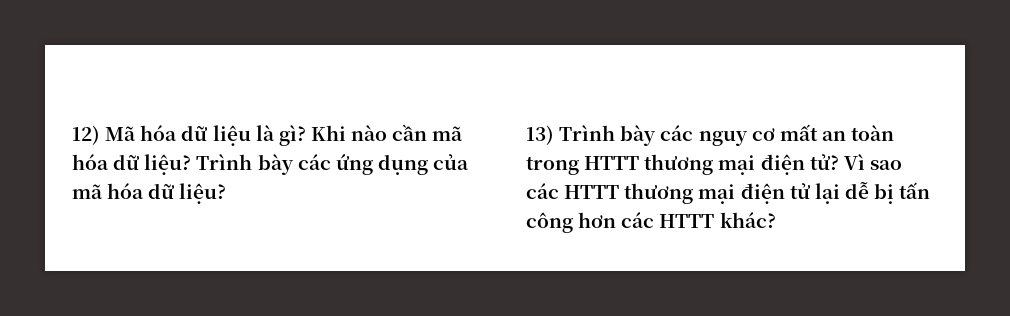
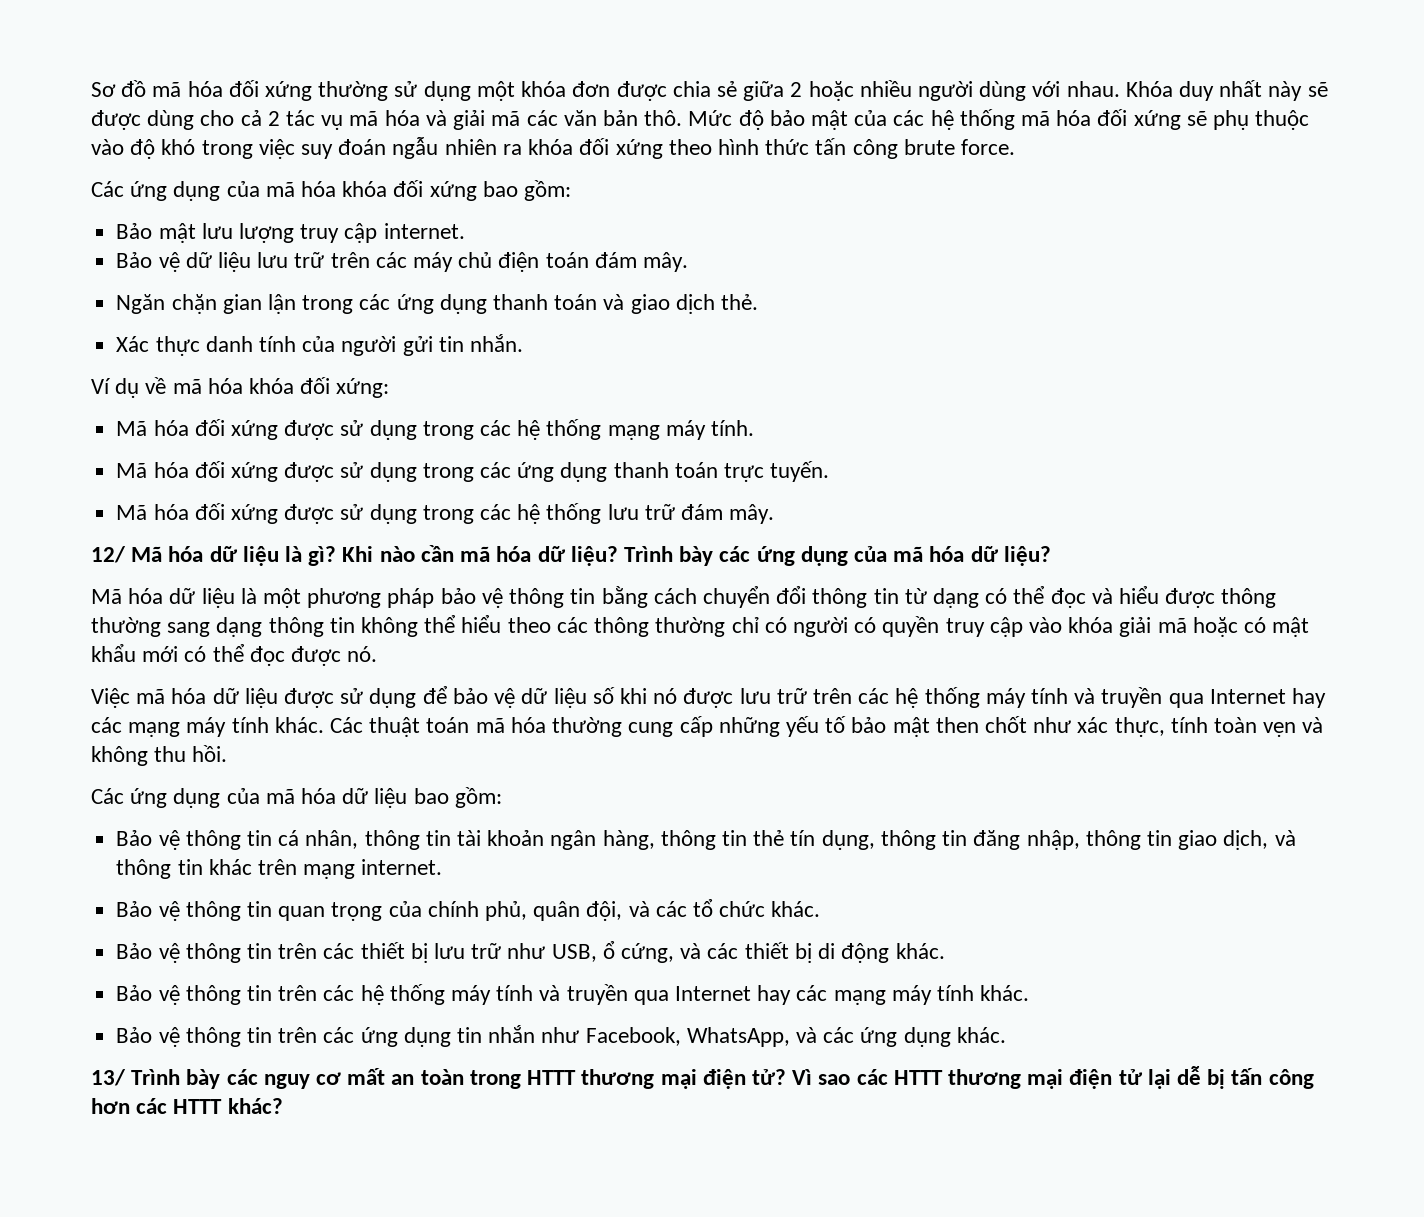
[72,125,100,145] 12) -> [91,80,1328,101] [91,109,1310,130] [91,137,1015,159] [91,180,572,201] [116,223,465,243] [116,252,689,272] [116,294,759,314] [116,334,523,356] [91,377,390,398] [116,419,755,440] [116,461,830,482] [116,503,775,524] [91,546,126,563] Sơ đồ mã hóa đối xứng thường sử dụng một khóa đơn được chia sẻ giữa 2 hoặc nhiều người dùng với nhau. Khóa duy nhất này sẽ được dùng cho cả 2 tác vụ mã hóa và giải mã các văn bản thô. Mức độ bảo mật của các hệ thống mã hóa đối xứng sẽ phụ thuộc vào độ khó trong việc suy đoán ngẫu nhiên ra khóa đối xứng theo hình thức tấn công brute force. // Các ứng dụng của mã hóa khóa đối xứng bao gồm: // Bảo mật lưu lượng truy cập internet. // Bảo vệ dữ liệu lưu trữ trên các máy chủ điện toán đám mây. // Ngăn chặn gian lận trong các ứng dụng thanh toán và giao dịch thẻ. // Xác thực danh tính của người gửi tin nhắn. // Ví dụ về mã hóa khóa đối xứng: // Mã hóa đối xứng được sử dụng trong các hệ thống mạng máy tính. // Mã hóa đối xứng được sử dụng trong các ứng dụng thanh toán trực tuyến. // Mã hóa đối xứng được sử dụng trong các hệ thống lưu trữ đám mây. // 12/
[526,125,554,145] 13) -> [91,586,1277,608] [91,615,1310,637] [91,644,378,666] [91,686,1327,708] [91,716,1324,737] [91,745,228,766] [91,787,502,808] [116,830,1296,850] [116,859,443,879] [116,899,821,921] [116,941,945,963] [116,984,1030,1005] [116,1025,1006,1047] [91,1069,126,1086] Mã hóa dữ liệu là một phương pháp bảo vệ thông tin bằng cách chuyển đổi thông tin từ dạng có thể đọc và hiểu được thông thường sang dạng thông tin không thể hiểu theo các thông thường chỉ có người có quyền truy cập vào khóa giải mã hoặc có mật khẩu mới có thể đọc được nó. // Việc mã hóa dữ liệu được sử dụng để bảo vệ dữ liệu số khi nó được lưu trữ trên các hệ thống máy tính và truyền qua Internet hay các mạng máy tính khác. Các thuật toán mã hóa thường cung cấp những yếu tố bảo mật then chốt như xác thực, tính toàn vẹn và không thu hồi. // Các ứng dụng của mã hóa dữ liệu bao gồm: // Bảo vệ thông tin cá nhân, thông tin tài khoản ngân hàng, thông tin thẻ tín dụng, thông tin đăng nhập, thông tin giao dịch, và thông tin khác trên mạng internet. // Bảo vệ thông tin quan trọng của chính phủ, quân đội, và các tổ chức khác. // Bảo vệ thông tin trên các thiết bị lưu trữ như USB, ổ cứng, và các thiết bị di động khác. // Bảo vệ thông tin trên các hệ thống máy tính và truyền qua Internet hay các mạng máy tính khác. // Bảo vệ thông tin trên các ứng dụng tin nhắn như Facebook, WhatsApp, và các ứng dụng khác. // 13/

